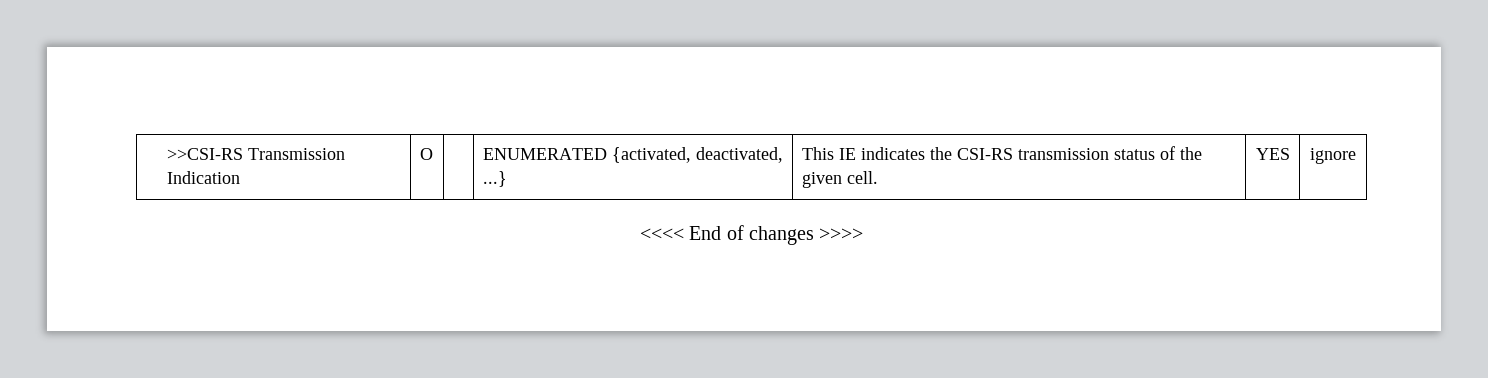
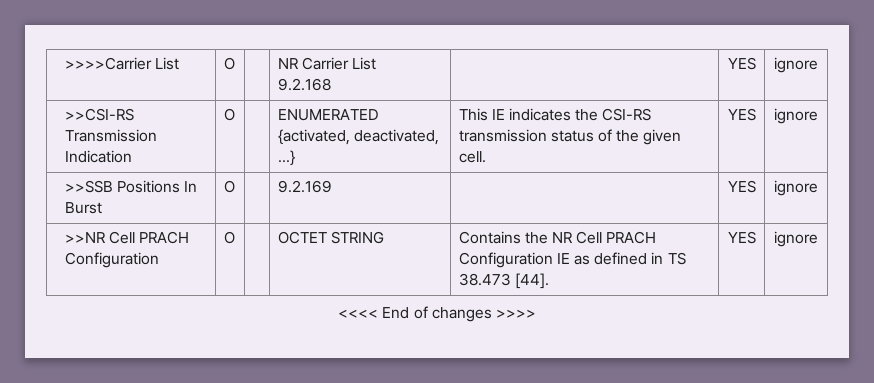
(167, 154) none -> [64,57,180,70] [223,57,235,70] [277,57,376,70] [277,78,331,91] [727,57,756,70] [774,57,818,73] >>>>Carrier List | O | | NR Carrier List // 9.2.168 | | YES | ignore //
(1356, 156) none -> [64,180,198,193] [64,202,102,214] [223,180,235,193] [277,180,332,193] [727,180,756,193] [774,180,818,196] [64,231,190,244] [64,252,159,268] [223,231,235,244] [277,231,384,244] [458,231,657,244] [458,252,686,268] [458,273,549,289] [727,231,756,244] [774,231,818,247] // >>SSB Positions In Burst | O | | 9.2.169 | | YES | ignore // >>NR Cell PRACH Configuration | O | | OCTET STRING | Contains the NR Cell PRACH Configuration IE as defined in TS 38.473 [44]. | YES | ignore

